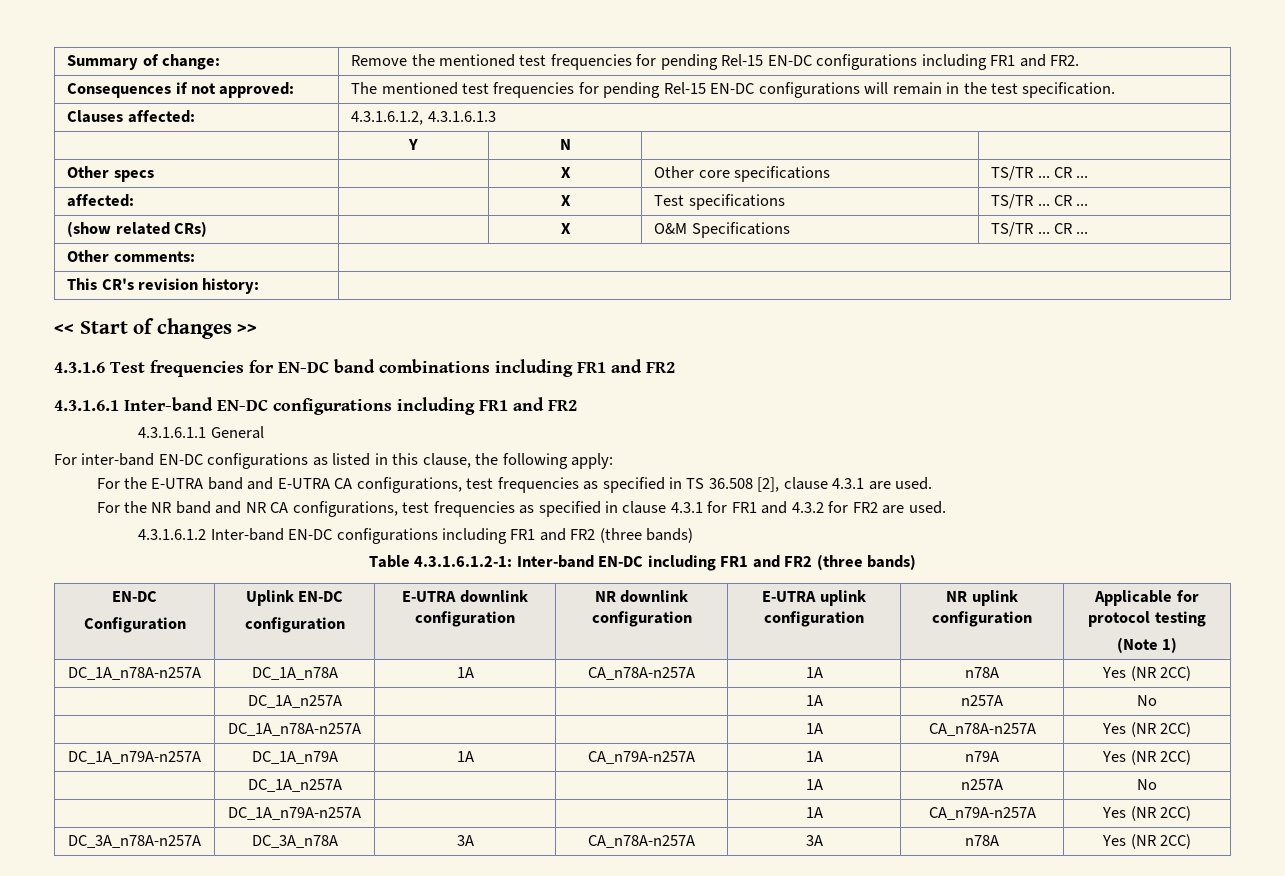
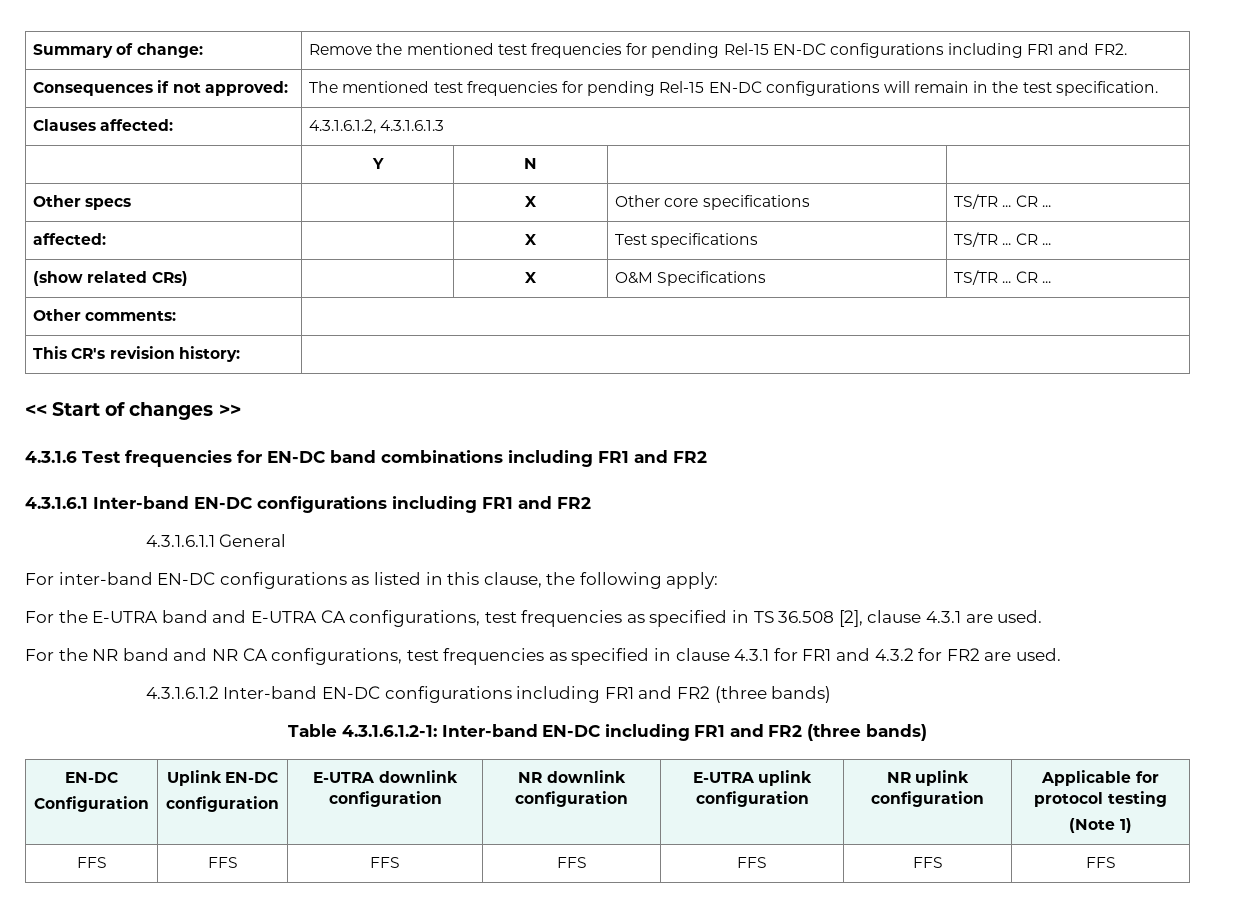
[68,667,201,680] [251,667,338,680] [456,667,474,678] [588,667,695,680] [805,667,823,678] [965,667,999,678] [1102,666,1191,681] [247,695,342,708] [805,695,823,706] [961,695,1003,706] [1137,695,1157,706] [228,723,361,736] [805,723,823,734] [928,723,1036,736] [1102,722,1191,737] [68,751,201,764] [251,751,338,764] [456,751,474,762] [588,751,695,764] [805,751,823,762] [965,751,999,762] [1102,750,1191,765] [247,779,342,792] [805,779,823,790] [961,779,1003,790] [1137,779,1157,790] [228,807,361,820] [805,807,823,818] [928,807,1036,820] [1102,806,1191,821] [68,835,201,848] [251,835,338,848] [456,835,474,846] [588,835,695,848] [805,835,823,846] [965,835,999,846] [1102,834,1191,849] DC_1A_n78A-n257A | DC_1A_n78A | 1A | CA_n78A-n257A | 1A | n78A | Yes (NR 2CC) // | DC_1A_n257A | | | 1A | n257A | No // | DC_1A_n78A-n257A | | | 1A | CA_n78A-n257A | Yes (NR 2CC) // DC_1A_n79A-n257A | DC_1A_n79A | 1A | CA_n79A-n257A | 1A | n79A | Yes (NR 2CC) // | DC_1A_n257A | | | 1A | n257A | No // | DC_1A_n79A-n257A | | | 1A | CA_n79A-n257A | Yes (NR 2CC) // DC_3A_n78A-n257A | DC_3A_n78A | 3A | CA_n78A-n257A | 3A | n78A | Yes (NR 2CC) -> [76,857,107,868] [207,857,238,868] [370,857,400,868] [556,857,587,868] [737,857,767,868] [912,857,943,868] [1085,857,1116,868] FFS | FFS | FFS | FFS | FFS | FFS | FFS

